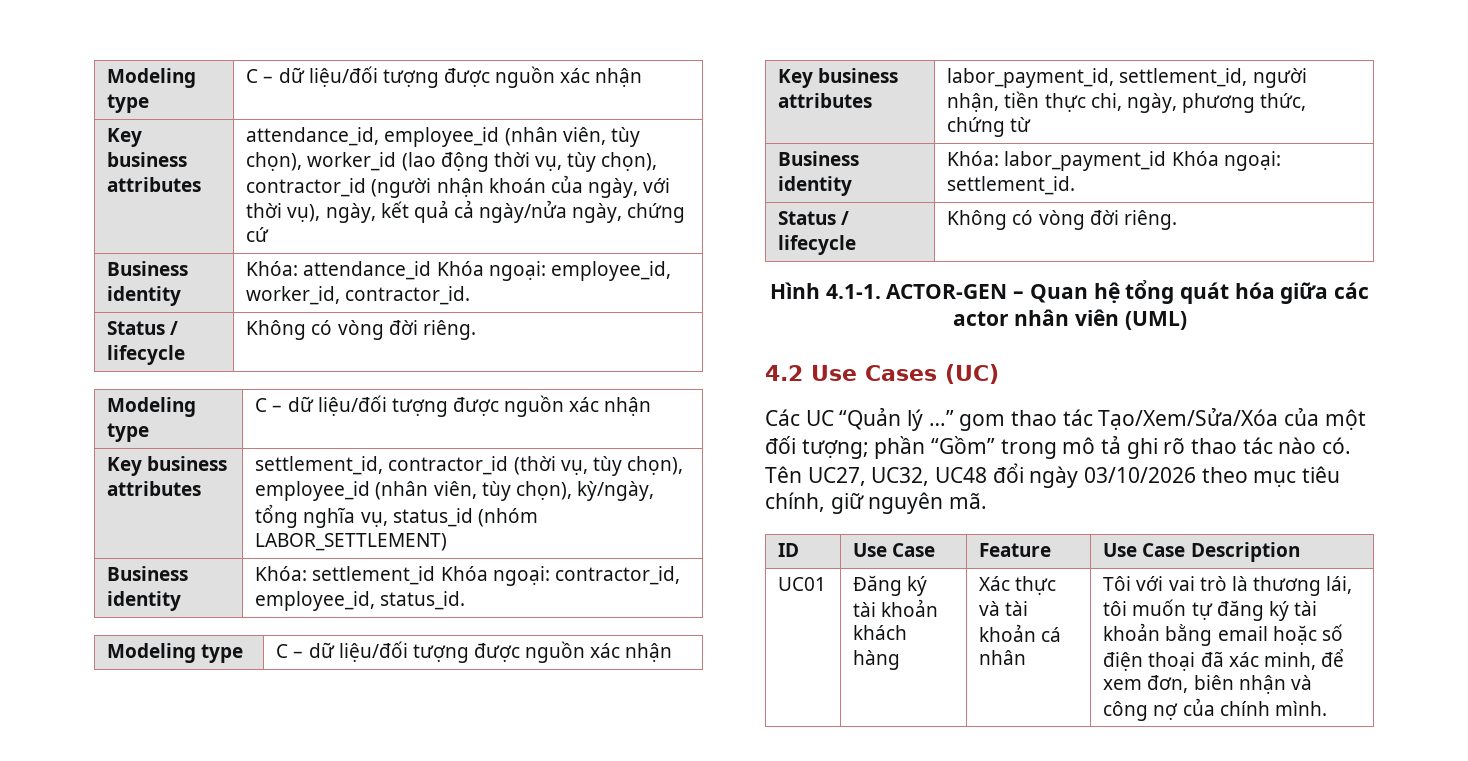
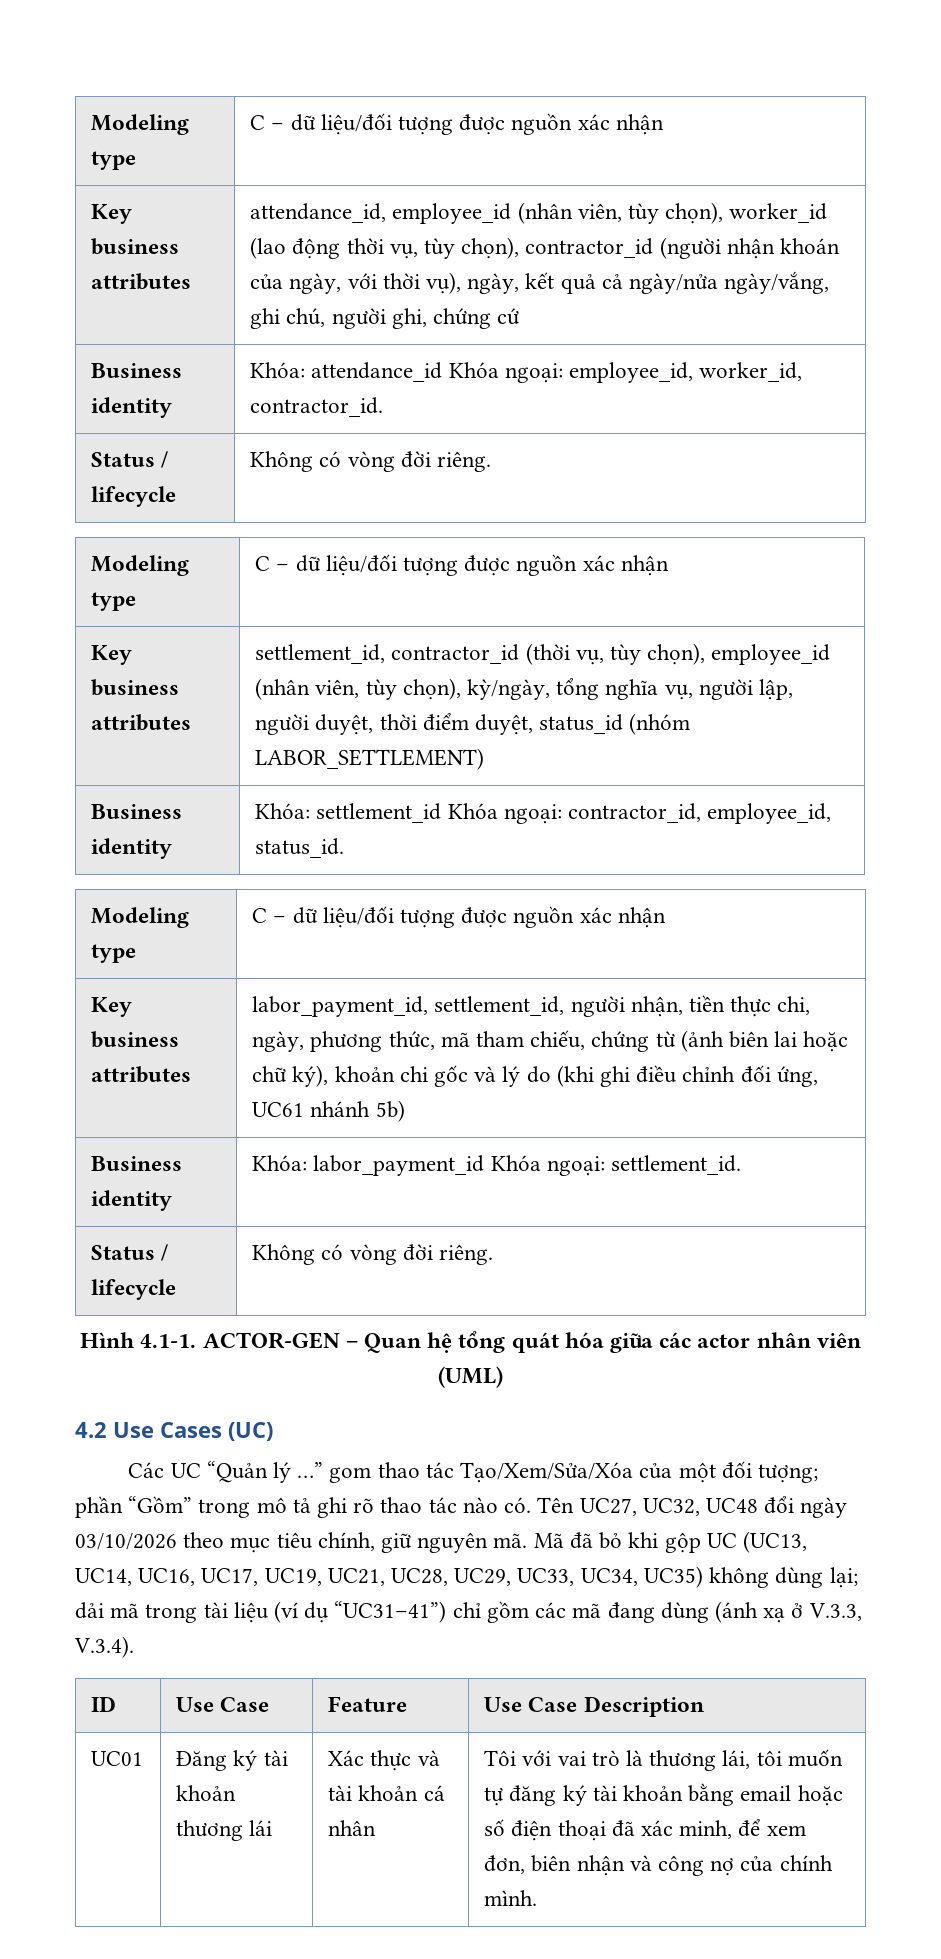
[572,203,623,223] ngày, -> [724,271,830,294] [250,308,427,329] ngày/vắng, ghi chú, người ghi,
(388, 519) none -> [698,679,794,700] [255,713,534,735] người lập, người duyệt, thời điểm duyệt,
(1307, 102) none -> [440,1030,586,1050] mã tham chiếu,
(1032, 124) none -> [680,1030,849,1052] [252,1065,818,1087] [252,1100,405,1122] (ảnh biên lai hoặc chữ ký), khoản chi gốc và lý do (khi ghi điều chỉnh đối ứng, UC61 nhánh 5b)
(988, 501) none -> [533,1531,807,1553] [75,1566,858,1588] [75,1601,862,1623] [74,1636,134,1658] Mã đã bỏ khi gộp UC (UC13, UC14, UC16, UC17, UC19, UC21, UC28, UC29, UC33, UC34, UC35) không dùng lại; dải mã trong tài liệu (ví dụ “UC31–41”) chỉ gồm các mã đang dùng (ánh xạ ở V.3.3, V.3.4).
[853,625,908,640] [853,650,901,670] khách hàng -> [176,1820,273,1841] thương lái

